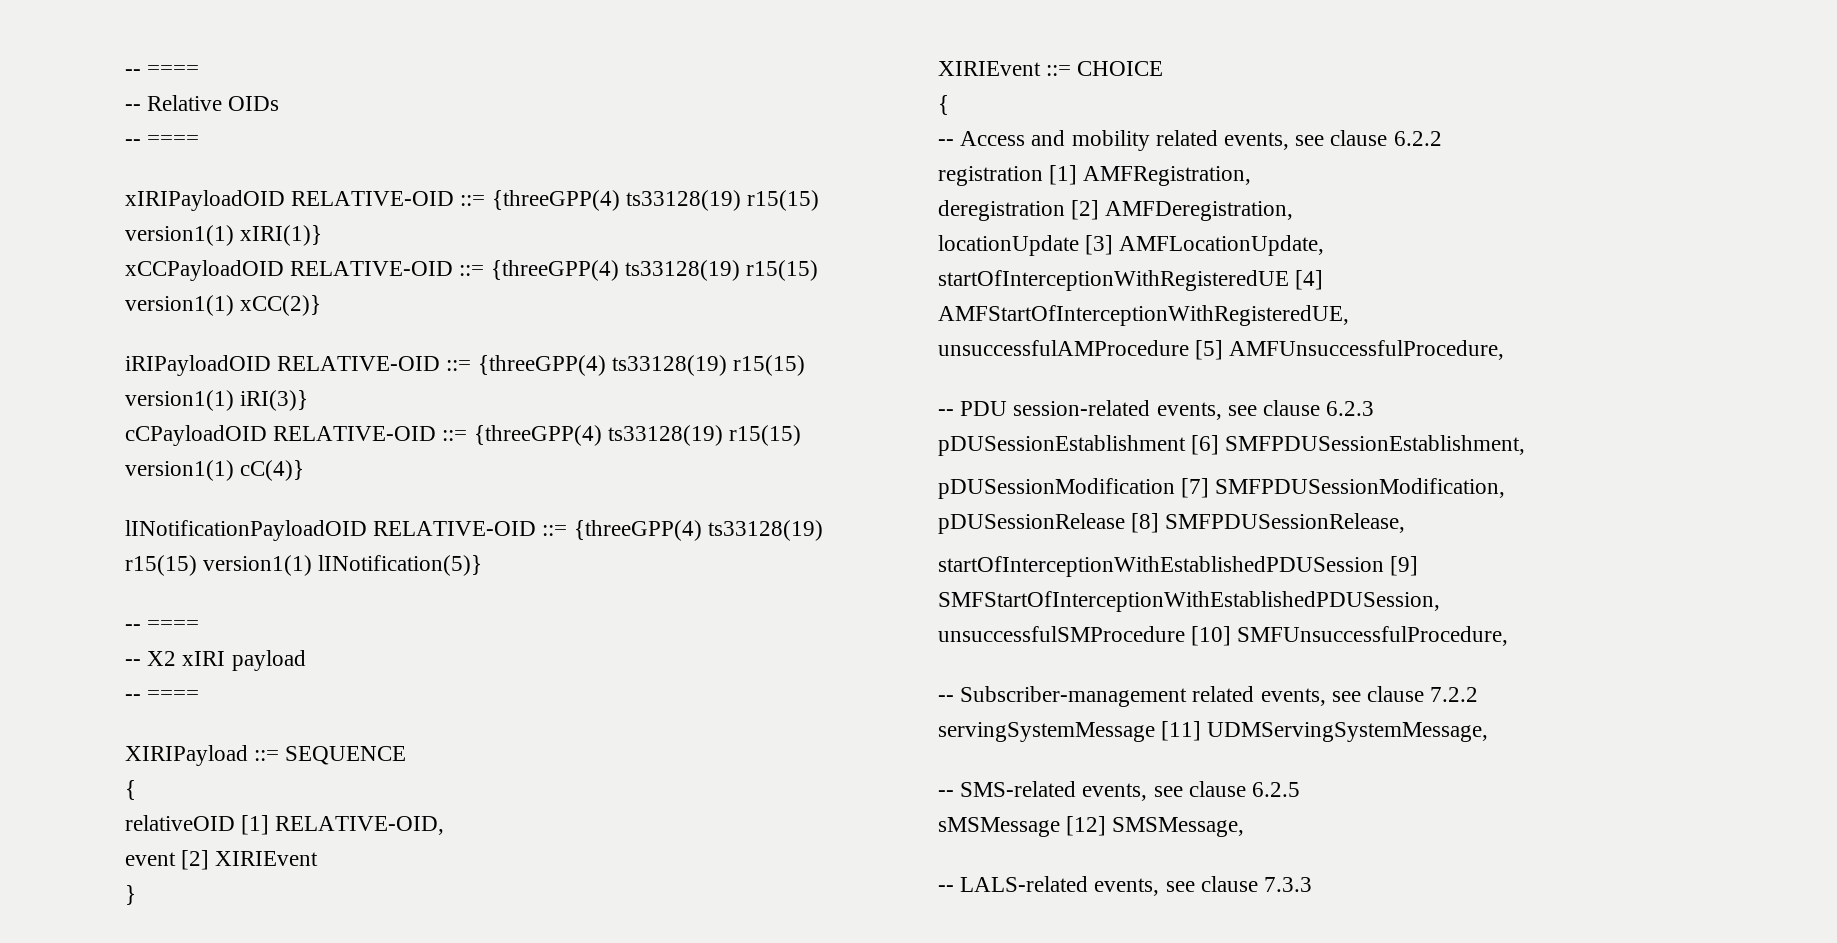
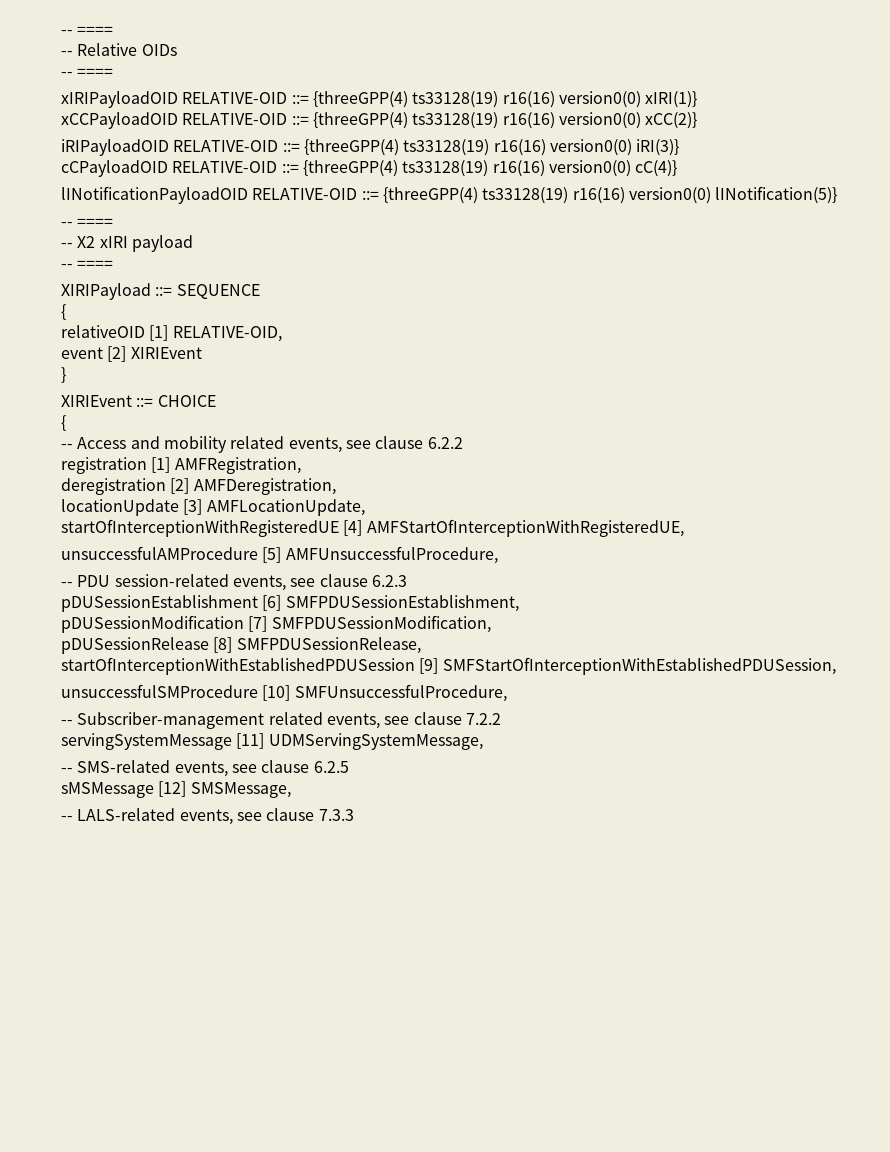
[747,190,820,211] [125,225,234,246] r15(15) version1(1) -> [502,91,641,108] r16(16) version0(0)
[746,260,819,281] [125,295,234,316] r15(15) version1(1) -> [502,112,641,129] r16(16) version0(0)
[733,355,806,376] [125,390,234,411] r15(15) version1(1) -> [493,139,632,156] r16(16) version0(0)
[729,425,802,446] [125,460,234,481] r15(15) version1(1) -> [492,160,631,177] r16(16) version0(0)
[125,555,313,576] r15(15) version1(1) -> [572,187,711,204] r16(16) version0(0)

